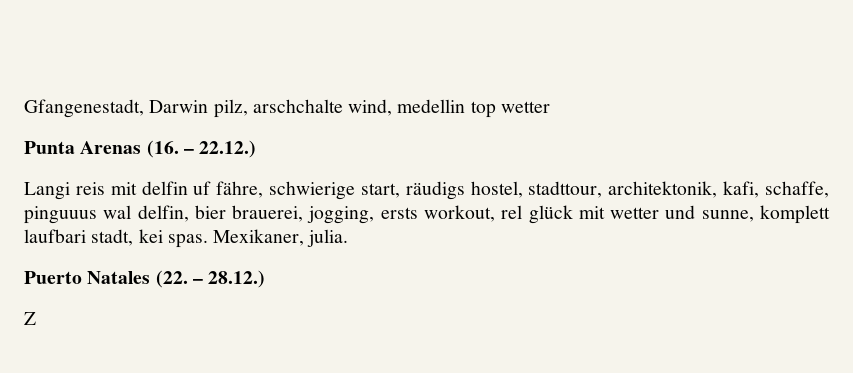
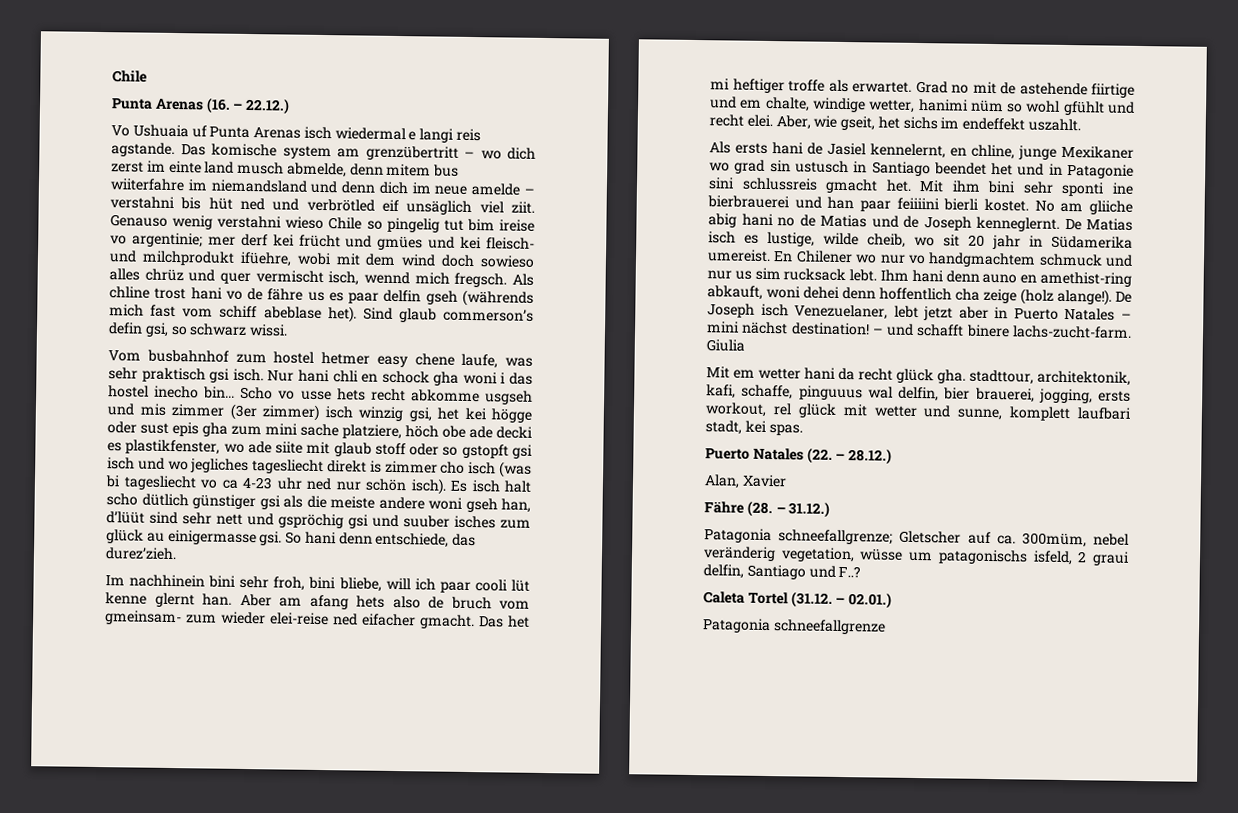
[24,99,550,118] Gfangenestadt, Darwin pilz, arschchalte wind, medellin top wetter -> [112,70,147,83] Chile
[24,181,523,200] Langi reis mit delfin uf fähre, schwierige start, räudigs hostel, -> [111,124,482,143] [111,142,536,161] [111,160,460,178] [110,178,535,196] [110,196,535,216] [110,214,535,233] [110,232,535,251] [109,250,535,268] [109,268,534,288] [109,286,534,307] [109,304,534,323] [108,322,289,337] [108,349,533,369] [108,367,533,386] [108,385,533,405] [107,403,532,423] [107,421,533,440] [107,439,533,459] [107,457,532,478] [105,475,531,495] [106,493,531,513] [106,511,531,529] [106,529,477,548] [105,547,177,561] [105,574,530,594] [105,592,530,610] [105,610,530,630] [710,78,1135,98] [710,96,1135,116] [709,114,1082,132] [709,141,1134,160] [709,159,1134,179] [708,177,1134,197] [707,195,1133,215] [708,213,1133,232] [708,231,1133,250] [707,249,1133,268] [707,267,1132,287] [707,285,1132,306] [707,303,1132,321] [707,321,1132,339] [706,339,745,352] [706,366,966,384] Vo Ushuaia uf Punta Arenas isch wiedermal e langi reis agstande. Das komische system am grenzübertritt – wo dich zerst im einte land musch abmelde, denn mitem bus wiiterfahre im niemandsland und denn dich im neue amelde – verstahni bis hüt ned und verbrötled eif unsäglich viel ziit. Genauso wenig verstahni wieso Chile so pingelig tut bim ireise vo argentinie; mer derf kei frücht und gmües und kei fleisch- und milchprodukt ifüehre, wobi mit dem wind doch sowieso alles chrüz und quer vermischt isch, wennd mich fregsch. Als chline trost hani vo de fähre us es paar delfin gseh (währends mich fast vom schiff abeblase het). Sind glaub commerson’s defin gsi, so schwarz wissi. // Vom busbahnhof zum hostel hetmer easy chene laufe, was sehr praktisch gsi isch. Nur hani chli en schock gha woni i das hostel inecho bin... Scho vo usse hets recht abkomme usgseh und mis zimmer (3er zimmer) isch winzig gsi, het kei högge oder sust epis gha zum mini sache platziere, höch obe ade decki es plastikfenster, wo ade siite mit glaub stoff oder so gstopft gsi isch und wo jegliches tagesliecht direkt is zimmer cho isch (was bi tagesliecht vo ca 4-23 uhr ned nur schön isch). Es isch halt scho dütlich günstiger gsi als die meiste andere woni gseh han, d’lüüt sind sehr nett und gspröchig gsi und suuber isches zum glück au einigermasse gsi. So hani denn entschiede, das durez’zieh. // Im nachhinein bini sehr froh, bini bliebe, will ich paar cooli lüt kenne glernt han. Aber am afang hets also de bruch vom gmeinsam- zum wieder elei-reise ned eifacher gmacht. Das het mi heftiger troffe als erwartet. Grad no mit de astehende fiirtige und em chalte, windige wetter, hanimi nüm so wohl gfühlt und recht elei. Aber, wie gseit, het sichs im endeffekt uszahlt. // Als ersts hani de Jasiel kennelernt, en chline, junge Mexikaner wo grad sin ustusch in Santiago beendet het und in Patagonie sini schlussreis gmacht het. Mit ihm bini sehr sponti ine bierbrauerei und han paar feiiiini bierli kostet. No am gliiche abig hani no de Matias und de Joseph kenneglernt. De Matias isch es lustige, wilde cheib, wo sit 20 jahr in Südamerika umereist. En Chilener wo nur vo handgmachtem schmuck und nur us sim rucksack lebt. Ihm hani denn auno en amethist-ring abkauft, woni dehei denn hoffentlich cha zeige (holz alange!). De Joseph isch Venezuelaner, lebt jetzt aber in Puerto Natales – mini nächst destination! – und schafft binere lachs-zucht-farm. Giulia // Mit em wetter hani da recht glück gha.
[213,229,349,247] Mexikaner, julia. -> (803, 430) none
[24,312,36,325] Z -> [704,474,787,489] [704,500,831,518] [704,528,1129,548] [703,546,1130,566] [703,564,862,580] [703,591,893,609] [702,618,886,635] Alan, Xavier // Fähre (28. – 31.12.) // Patagonia schneefallgrenze; Gletscher auf ca. 300müm, nebel veränderig vegetation, wüsse um patagonischs isfeld, 2 graui delfin, Santiago und F..? // Caleta Tortel (31.12. – 02.01.) // Patagonia schneefallgrenze

